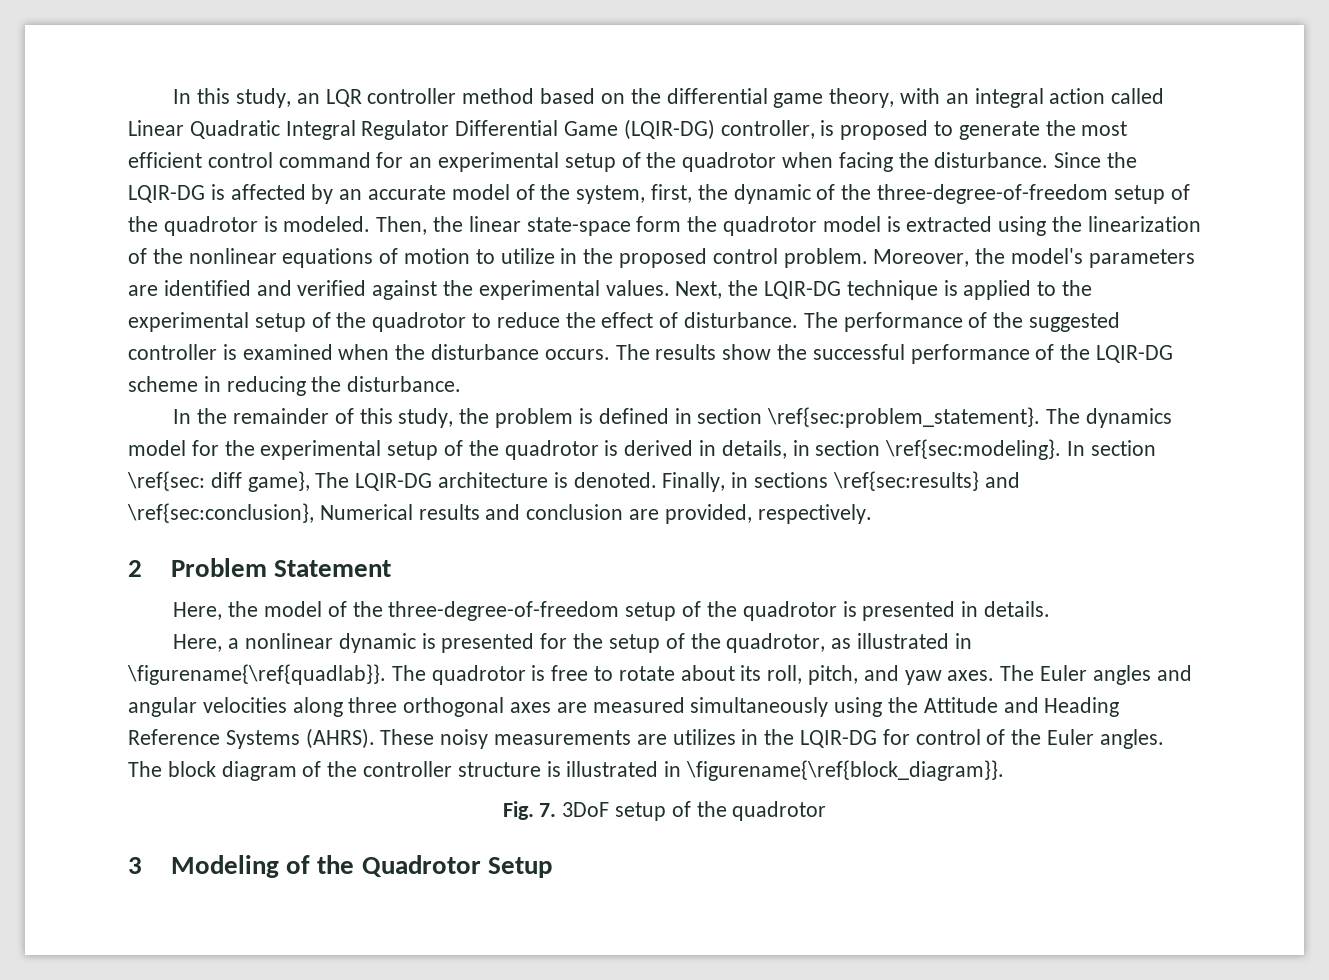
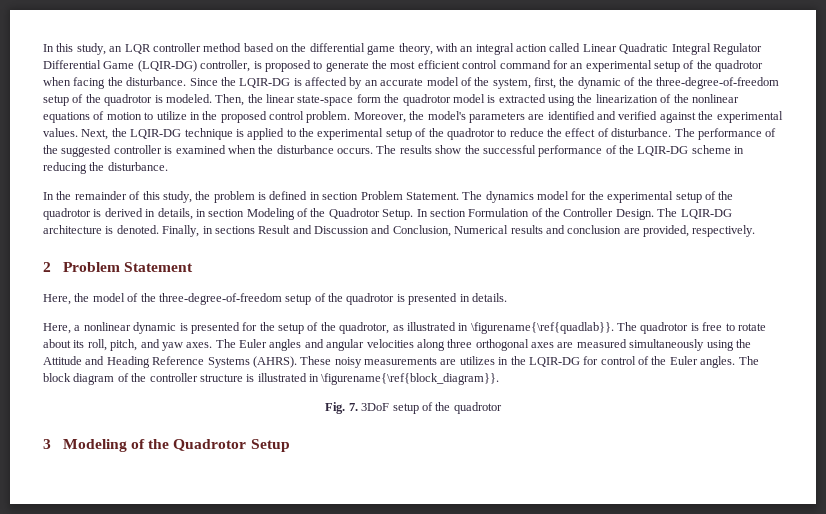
[767,407,1041,428] \ref{sec:problem_statement}. -> [360,191,459,200] Problem Statement.
[885,439,1156,460] [127,471,310,492] \ref{sec:modeling}. In section \ref{sec: diff game}, -> [246,208,654,220] Modeling of the Quadrotor Setup. In section Formulation of the Controller Design.
[832,471,1020,491] [127,503,314,523] \ref{sec:results} and \ref{sec:conclusion}, -> [258,225,451,237] Result and Discussion and Conclusion,

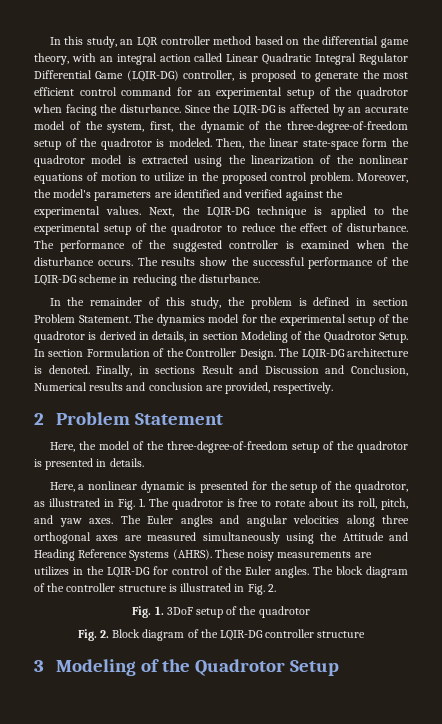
[470,322,614,334] \figurename{\ref{quadlab}}. -> [117,498,145,510] Fig. 1.
[321,373,500,385] [325,402,358,414] \figurename{\ref{block_diagram}}. // Fig. 7. -> [247,584,276,595] [132,606,164,618] Fig. 2. // Fig. 1.
(502, 408) none -> [77,629,366,641] // Fig. 2. Block diagram of the LQIR-DG controller structure

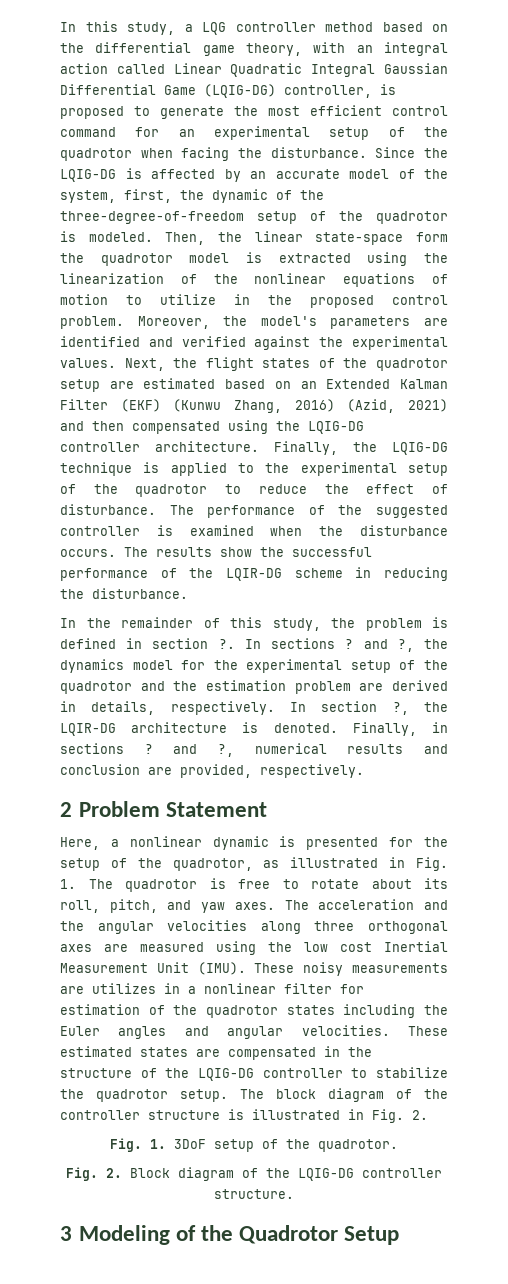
[120,37,158,48] an LQR -> [184,22,226,35] a LQG
[359,53,408,65] Regulator -> [384,63,449,74] Gaussian
[126,70,179,82] (LQIR-DG) -> [204,84,276,98] (LQIG-DG)
[232,105,276,116] LQIR-DG -> [60,169,116,182] LQIG-DG
[206,207,250,218] LQIR-DG -> [205,357,448,371] [60,378,449,392] [60,399,448,413] [60,420,364,434] [60,441,448,455] flight states of the quadrotor setup are estimated based on an Extended Kalman Filter (EKF) (Kunwu Zhang, 2016) (Azid, 2021) and then compensated using the LQIG-DG controller architecture. Finally, the LQIG-DG
[34,314,154,323] Problem Statement. The -> [218,638,449,652] ?. In sections ? and ?, the
[88,331,408,343] [34,348,300,360] is derived in details, in section Modeling of the Quadrotor Setup. In section Formulation of the Controller Design. The -> [140,680,448,694] [60,701,448,715] and the estimation problem are derived in details, respectively. In section ?, the
[201,365,408,376] [34,382,87,391] Result and Discussion and Conclusion, Numerical -> [144,743,327,757] ? and ?, numerical
[49,441,408,453] [34,458,144,470] // Here, the model of the three-degree-of-freedom setup of the quadrotor is presented in details. -> (267, 809) none
[147,515,239,527] Euler angles and -> [318,899,449,910] [60,921,84,931] acceleration and the
[202,532,408,544] [34,549,212,561] simultaneously using the Attitude and Heading Reference Systems (AHRS). -> [216,941,448,955] [60,962,246,975] using the low cost Inertial Measurement Unit (IMU).
[86,566,310,578] the LQIR-DG for control of the Euler angles. -> [188,983,364,994] [60,1004,448,1018] [60,1025,448,1039] [60,1046,372,1060] [60,1067,448,1081] [60,1089,228,1102] a nonlinear filter for estimation of the quadrotor states including the Euler angles and angular velocities. These estimated states are compensated in the structure of the LQIG-DG controller to stabilize the quadrotor setup.
[258,606,310,618] quadrotor -> [318,1139,398,1152] quadrotor.
[219,629,366,641] LQIR-DG controller structure -> [298,1168,442,1181] [214,1189,294,1199] LQIG-DG controller structure.

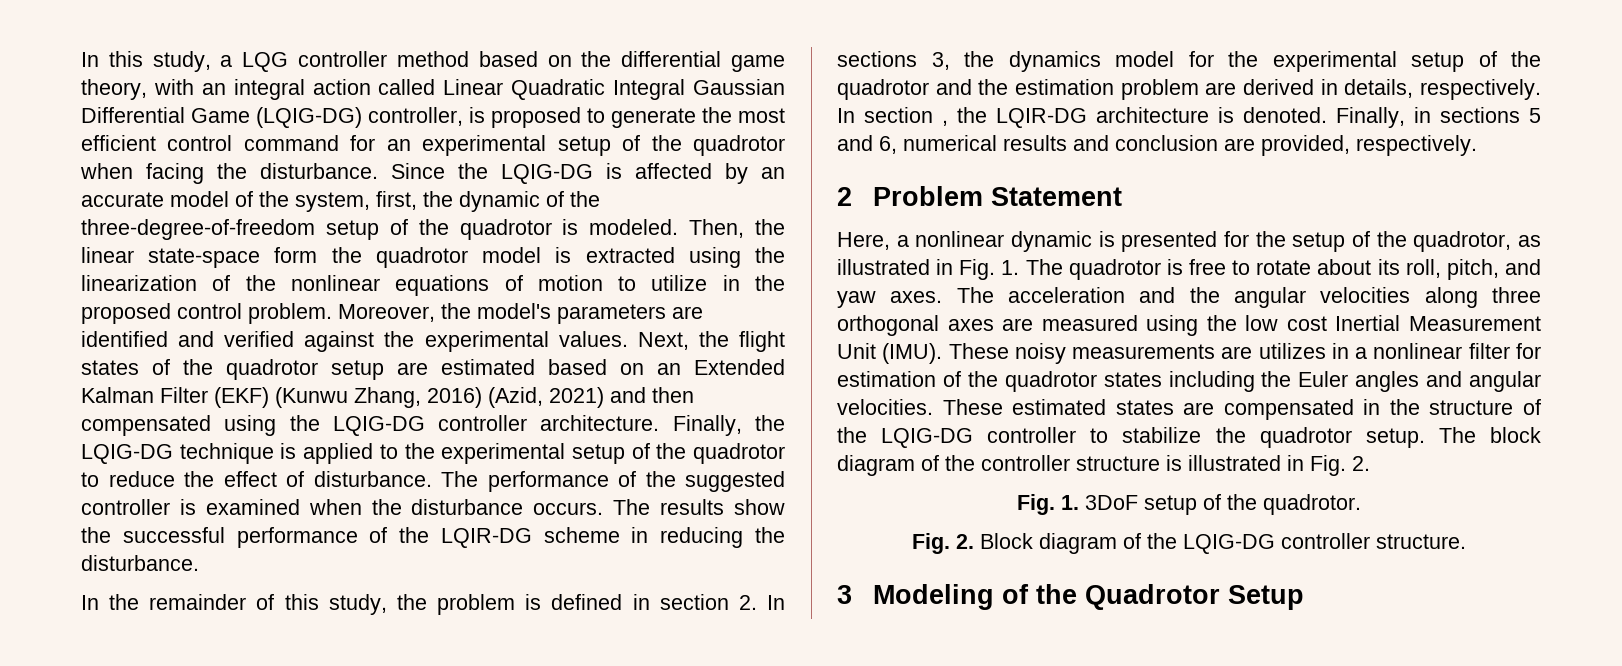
[218,639,235,649] ?. -> [738,595,757,610] 2.
[345,639,414,652] ? and ?, -> [931,52,950,70] 3,
[392,702,409,715] ?, -> [942,120,948,126] ,
[144,744,234,757] ? and ?, -> [1529,108,1541,123] [837,135,897,154] 5 and 6,

